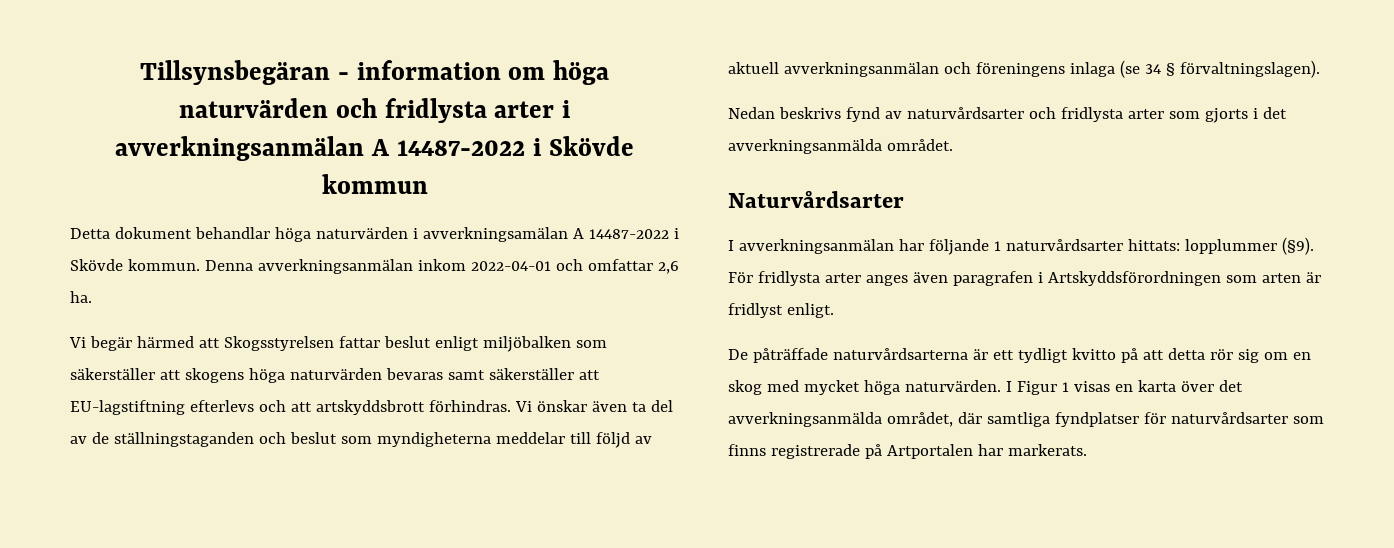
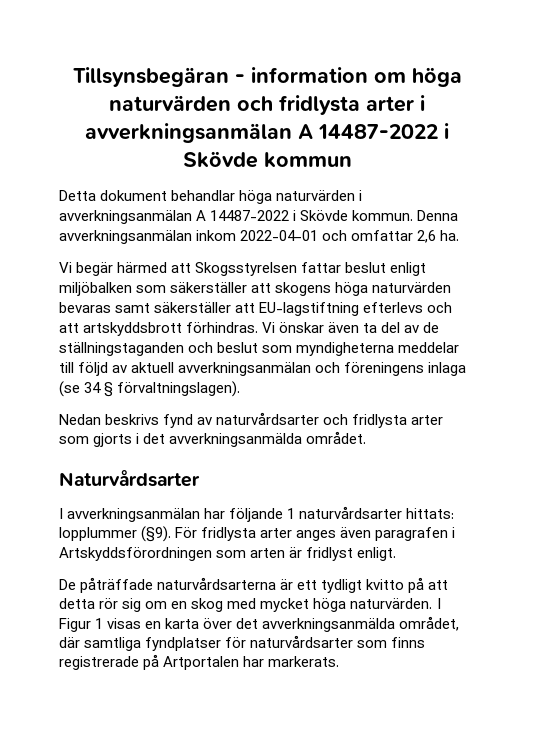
[422,227,568,242] avverkningsamälan -> [59,210,192,224] avverkningsanmälan

